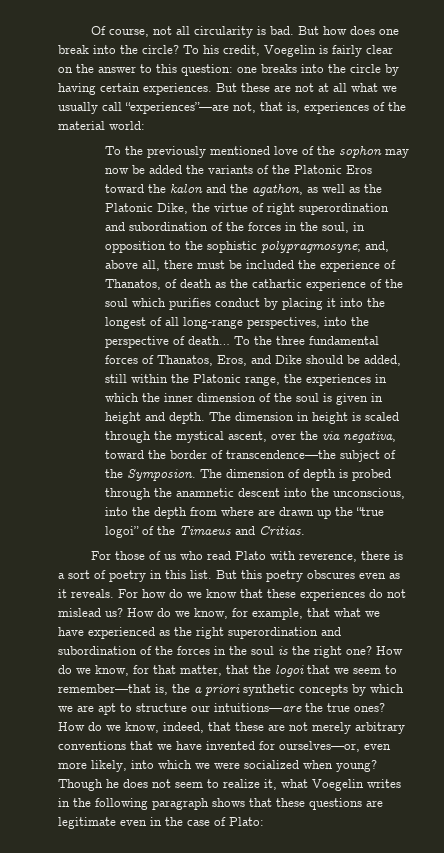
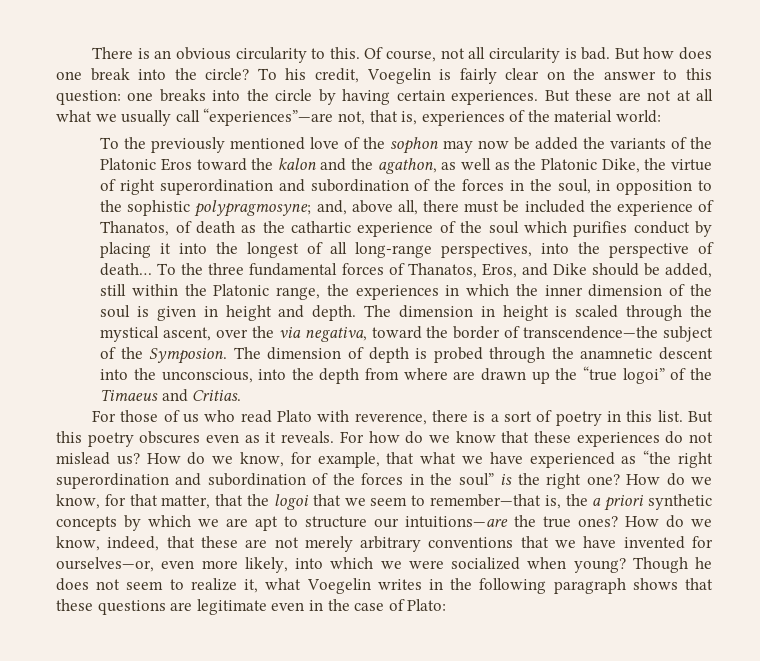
(90, 30) none -> [92,47,360,63] There is an obvious circularity to this.
[174,627,341,639] [58,646,274,655] the right superordination and subordination of the forces in the soul -> [643,450,713,468] [56,473,494,489] “the right superordination and subordination of the forces in the soul”

